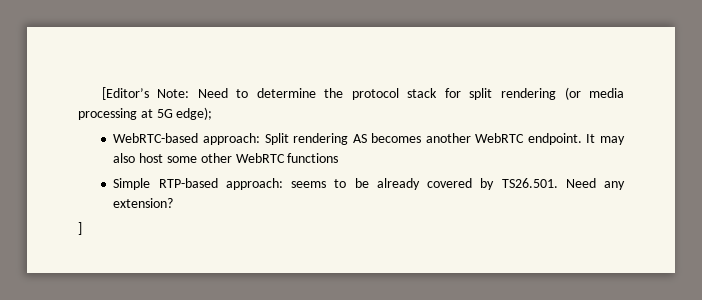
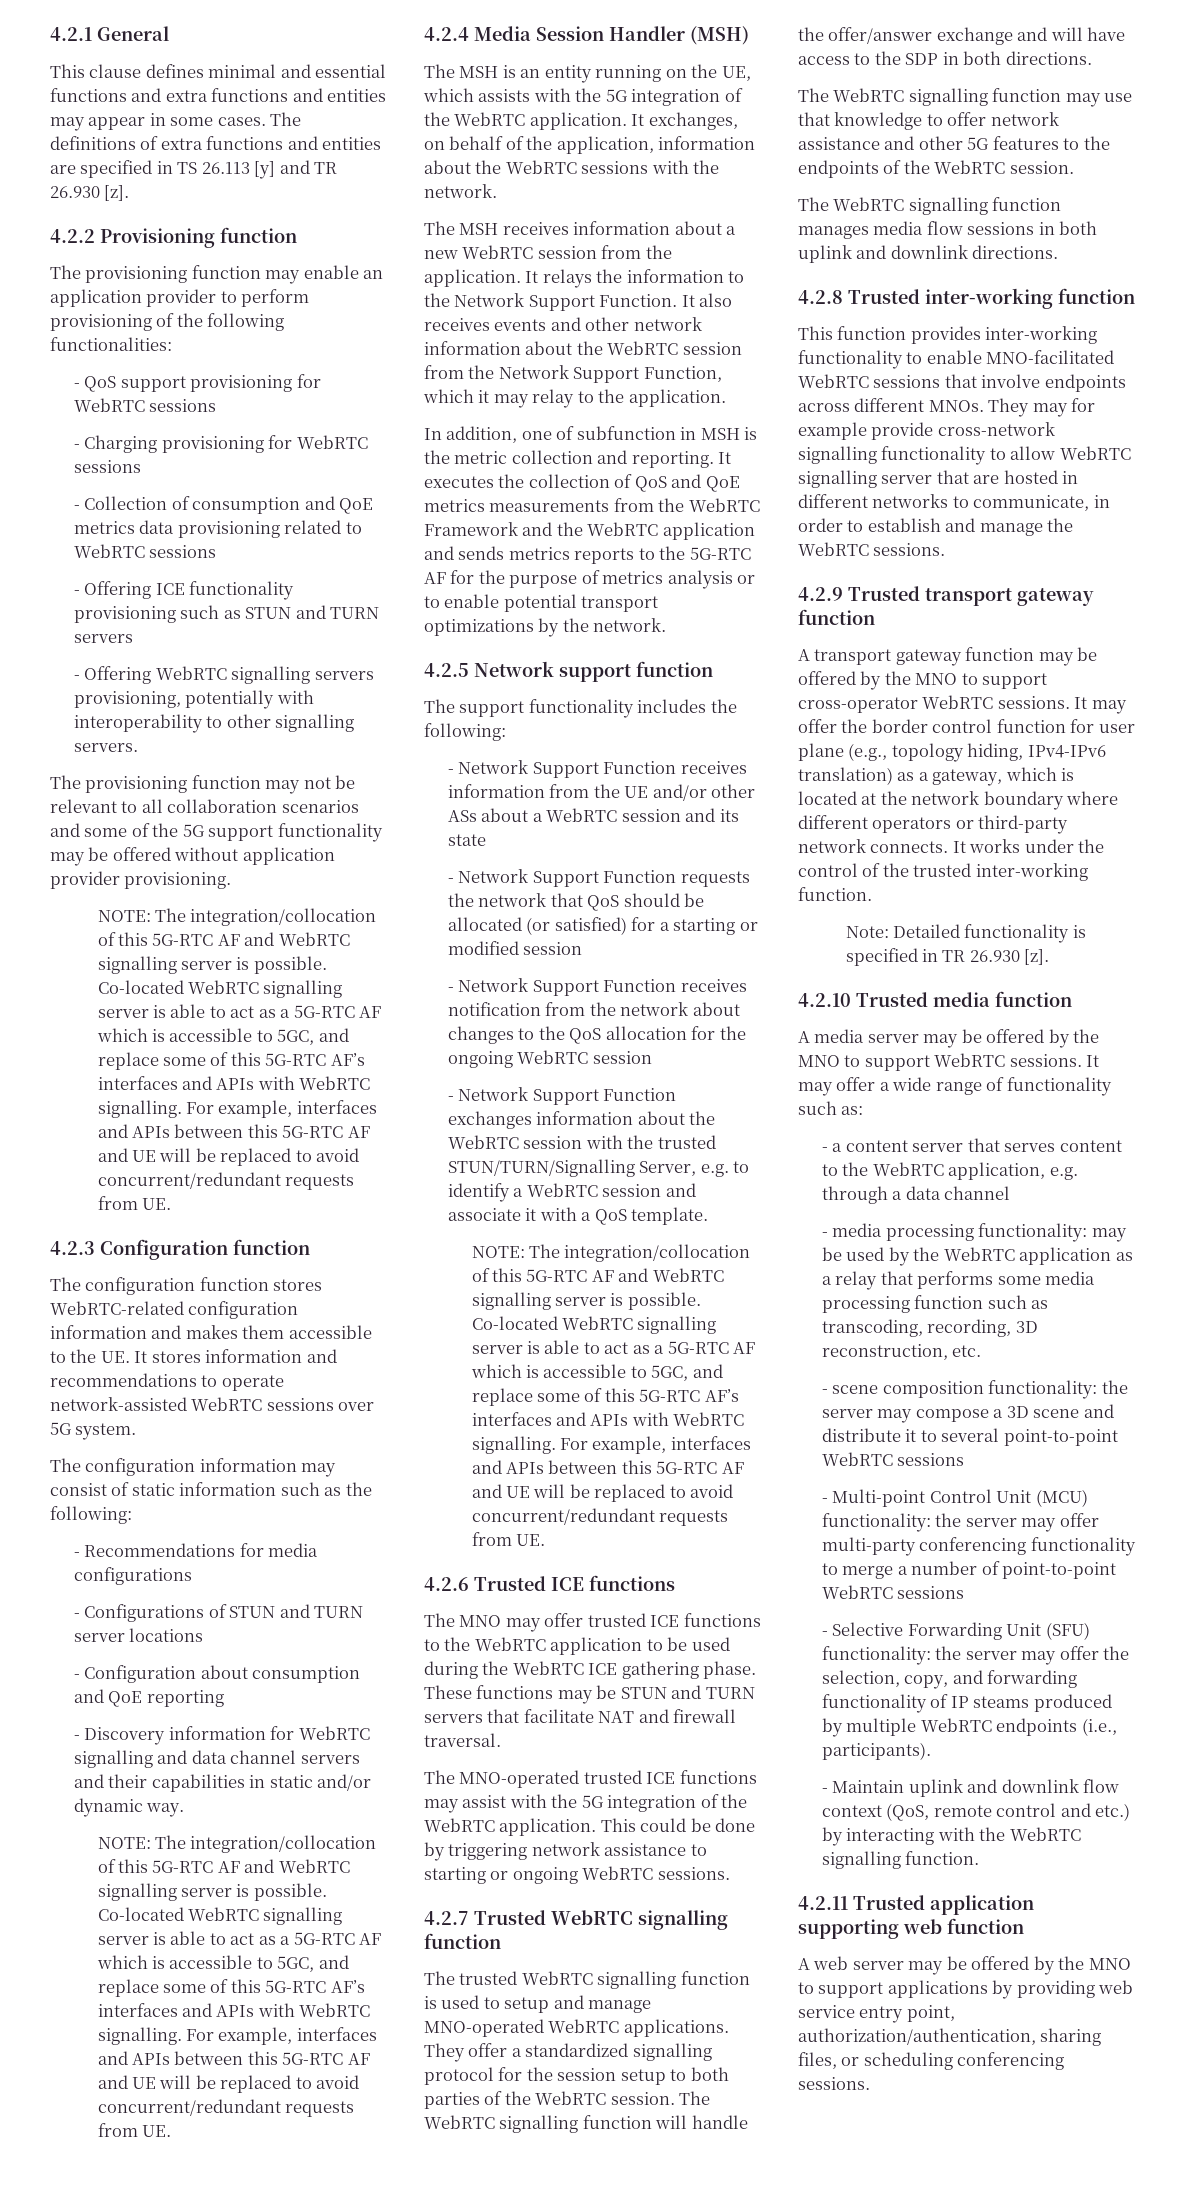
[101,87,624,100] [78,107,213,120] [113,133,626,145] [113,153,339,163] [113,178,625,190] [113,198,174,208] [78,222,82,235] [Editor’s Note: Need to determine the protocol stack for split rendering (or media processing at 5G edge); // WebRTC-based approach: Split rendering AS becomes another WebRTC endpoint. It may also host some other WebRTC functions // Simple RTP-based approach: seems to be already covered by TS26.501. Need any extension? // ] -> [50,26,169,41] [50,64,387,78] [50,88,387,102] [50,112,302,131] [50,136,382,150] [50,160,338,179] [50,185,130,201] [50,227,297,248] [50,265,384,284] [50,289,310,307] [50,313,285,331] [50,337,172,351] [73,374,321,392] [73,398,217,412] [73,435,368,453] [73,460,141,473] [73,496,374,514] [73,520,362,538] [73,544,217,558] [73,581,295,600] [73,605,380,623] [73,634,133,643] [73,666,374,684] [73,690,314,709] [73,714,355,733] [73,743,138,752] [50,775,356,794] [50,799,359,813] [50,823,383,842] [50,847,335,866] [50,871,232,889] [97,908,377,926] [97,932,350,946] [97,956,327,974] [97,980,343,998] [97,1004,382,1018] [96,1028,349,1045] [97,1052,365,1070] [97,1076,371,1090] [97,1100,377,1118] [97,1124,370,1138] [97,1148,360,1166] [97,1172,355,1190] [97,1196,172,1210] [50,1239,310,1260] [50,1277,323,1295] [50,1301,299,1319] [50,1325,372,1339] [50,1349,337,1363] [50,1373,284,1391] [50,1397,375,1411] [50,1422,137,1440] [50,1458,337,1477] [50,1482,372,1496] [50,1506,132,1524] [73,1543,319,1557] [73,1567,192,1585] [73,1604,364,1622] [73,1628,204,1642] [73,1665,361,1683] [73,1689,224,1707] [73,1726,370,1745] [73,1750,360,1768] [73,1774,372,1792] [73,1798,185,1817] [97,1835,377,1853] [97,1859,350,1873] [97,1883,327,1901] [97,1907,343,1925] [97,1931,382,1945] [96,1955,349,1972] [97,1979,365,1997] [97,2003,371,2017] [97,2027,377,2045] [97,2051,370,2065] [97,2075,360,2093] [97,2099,355,2117] [97,2123,172,2137] [424,26,749,45] [424,64,751,83] [423,88,743,106] [424,112,738,130] [424,136,756,154] [424,160,720,174] [424,184,497,198] [424,221,737,235] [424,245,672,259] [424,269,745,288] [424,293,733,311] [424,317,702,331] [424,341,742,355] [424,365,722,383] [423,389,726,408] [424,426,758,443] [424,450,732,468] [424,474,740,492] [424,498,760,512] [424,522,755,540] [424,546,751,564] [424,570,756,589] [424,594,659,612] [424,618,667,637] [424,661,713,682] [424,699,737,718] [424,723,506,741] [447,760,747,778] [447,784,756,801] [447,808,739,822] [447,834,486,846] [447,869,750,887] [447,893,705,911] [447,917,758,935] [447,941,583,955] [447,978,747,996] [447,1002,740,1016] [447,1026,746,1044] [447,1050,652,1068] [447,1087,677,1105] [447,1111,716,1129] [447,1135,716,1149] [447,1159,750,1177] [447,1183,696,1202] [447,1207,709,1225] [471,1244,751,1262] [471,1268,724,1282] [471,1292,701,1310] [471,1316,717,1334] [471,1340,756,1354] [470,1364,723,1381] [471,1388,739,1406] [471,1412,745,1426] [471,1436,751,1454] [471,1460,744,1474] [471,1484,734,1502] [471,1508,729,1526] [471,1532,546,1546] [424,1575,675,1591] [424,1613,761,1632] [424,1637,730,1655] [424,1661,757,1679] [424,1685,755,1704] [424,1709,737,1723] [424,1733,501,1747] [424,1770,757,1788] [424,1794,748,1813] [424,1818,756,1836] [424,1842,707,1861] [424,1866,730,1884] [424,1910,728,1930] [424,1933,501,1949] [424,1971,750,1989] [424,1995,652,2013] [424,2019,729,2037] [424,2043,712,2062] [424,2067,729,2085] [424,2091,711,2109] [424,2115,748,2133] [798,27,1126,45] [798,51,1092,65] [798,88,1133,107] [798,112,1059,130] [798,136,1110,150] [798,160,1074,178] [798,197,1062,215] [798,221,1098,239] [798,245,1059,263] [798,288,1135,309] [798,326,1098,344] [798,350,1115,369] [798,374,1126,392] [798,398,1096,417] [798,422,1055,440] [798,446,1131,465] [798,470,1079,488] [798,494,1110,511] [798,518,1074,536] [798,542,946,556] [798,586,1094,606] [798,609,875,625] [798,647,1098,666] [798,671,1048,690] [798,695,1127,714] [798,719,1135,733] [798,743,1106,762] [798,767,1075,786] [798,791,1119,810] [798,815,1069,834] [798,839,1105,853] [798,863,1088,881] [798,887,872,901] [845,924,1086,943] [845,948,1050,966] [798,991,1072,1007] [798,1029,1100,1048] [798,1053,1100,1071] [798,1077,1112,1096] [798,1101,864,1115] [821,1138,1122,1152] [821,1162,1078,1180] [821,1186,1011,1204] [821,1223,1127,1242] [821,1247,1133,1266] [821,1271,1096,1290] [821,1295,1049,1313] [821,1319,1038,1337] [821,1344,982,1360] [821,1380,1128,1399] [821,1404,1114,1423] [821,1428,1118,1446] [821,1452,965,1466] [821,1489,1088,1507] [821,1513,1099,1532] [821,1537,1136,1556] [821,1561,1117,1579] [821,1585,965,1599] [821,1622,1090,1640] [821,1646,1130,1665] [821,1670,1078,1689] [821,1694,1112,1713] [821,1718,1117,1737] [821,1742,931,1760] [821,1779,1120,1797] [821,1803,1131,1821] [821,1827,1081,1846] [821,1851,980,1869] [798,1895,1034,1915] [798,1918,1024,1939] [798,1956,1131,1975] [798,1980,1134,1999] [798,2005,955,2023] [798,2028,1102,2046] [798,2052,1065,2070] [798,2077,870,2090] 4.2.1 General // This clause defines minimal and essential functions and extra functions and entities may appear in some cases. The definitions of extra functions and entities are specified in TS 26.113 [y] and TR 26.930 [z]. // 4.2.2 Provisioning function // The provisioning function may enable an application provider to perform provisioning of the following functionalities: // - QoS support provisioning for WebRTC sessions // - Charging provisioning for WebRTC sessions // - Collection of consumption and QoE metrics data provisioning related to WebRTC sessions // - Offering ICE functionality provisioning such as STUN and TURN servers // - Offering WebRTC signalling servers provisioning, potentially with interoperability to other signalling servers. // The provisioning function may not be relevant to all collaboration scenarios and some of the 5G support functionality may be offered without application provider provisioning. // NOTE: The integration/collocation of this 5G-RTC AF and WebRTC signalling server is possible. Co-located WebRTC signalling server is able to act as a 5G-RTC AF which is accessible to 5GC, and replace some of this 5G-RTC AF’s interfaces and APIs with WebRTC signalling. For example, interfaces and APIs between this 5G-RTC AF and UE will be replaced to avoid concurrent/redundant requests from UE. // 4.2.3 Configuration function // The configuration function stores WebRTC-related configuration information and makes them accessible to the UE. It stores information and recommendations to operate network-assisted WebRTC sessions over 5G system. // The configuration information may consist of static information such as the following: // - Recommendations for media configurations // - Configurations of STUN and TURN server locations // - Configuration about consumption and QoE reporting // - Discovery information for WebRTC signalling and data channel servers and their capabilities in static and/or dynamic way. // NOTE: The integration/collocation of this 5G-RTC AF and WebRTC signalling server is possible. Co-located WebRTC signalling server is able to act as a 5G-RTC AF which is accessible to 5GC, and replace some of this 5G-RTC AF’s interfaces and APIs with WebRTC signalling. For example, interfaces and APIs between this 5G-RTC AF and UE will be replaced to avoid concurrent/redundant requests from UE. // 4.2.4 Media Session Handler (MSH) // The MSH is an entity running on the UE, which assists with the 5G integration of the WebRTC application. It exchanges, on behalf of the application, information about the WebRTC sessions with the network. // The MSH receives information about a new WebRTC session from the application. It relays the information to the Network Support Function. It also receives events and other network information about the WebRTC session from the Network Support Function, which it may relay to the application. // In addition, one of subfunction in MSH is the metric collection and reporting. It executes the collection of QoS and QoE metrics measurements from the WebRTC Framework and the WebRTC application and sends metrics reports to the 5G-RTC AF for the purpose of metrics analysis or to enable potential transport optimizations by the network. // 4.2.5 Network support function // The support functionality includes the following: // - Network Support Function receives information from the UE and/or other ASs about a WebRTC session and its state // - Network Support Function requests the network that QoS should be allocated (or satisfied) for a starting or modified session // - Network Support Function receives notification from the network about changes to the QoS allocation for the ongoing WebRTC session // - Network Support Function exchanges information about the WebRTC session with the trusted STUN/TURN/Signalling Server, e.g. to identify a WebRTC session and associate it with a QoS template. // NOTE: The integration/collocation of this 5G-RTC AF and WebRTC signalling server is possible. Co-located WebRTC signalling server is able to act as a 5G-RTC AF which is accessible to 5GC, and replace some of this 5G-RTC AF’s interfaces and APIs with WebRTC signalling. For example, interfaces and APIs between this 5G-RTC AF and UE will be replaced to avoid concurrent/redundant requests from UE. // 4.2.6 Trusted ICE functions // The MNO may offer trusted ICE functions to the WebRTC application to be used during the WebRTC ICE gathering phase. These functions may be STUN and TURN servers that facilitate NAT and firewall traversal. // The MNO-operated trusted ICE functions may assist with the 5G integration of the WebRTC application. This could be done by triggering network assistance to starting or ongoing WebRTC sessions. // 4.2.7 Trusted WebRTC signalling function // The trusted WebRTC signalling function is used to setup and manage MNO-operated WebRTC applications. They offer a standardized signalling protocol for the session setup to both parties of the WebRTC session. The WebRTC signalling function will handle the offer/answer exchange and will have access to the SDP in both directions. // The WebRTC signalling function may use that knowledge to offer network assistance and other 5G features to the endpoints of the WebRTC session. // The WebRTC signalling function manages media flow sessions in both uplink and downlink directions. // 4.2.8 Trusted inter-working function // This function provides inter-working functionality to enable MNO-facilitated WebRTC sessions that involve endpoints across different MNOs. They may for example provide cross-network signalling functionality to allow WebRTC signalling server that are hosted in different networks to communicate, in order to establish and manage the WebRTC sessions. // 4.2.9 Trusted transport gateway function // A transport gateway function may be offered by the MNO to support cross-operator WebRTC sessions. It may offer the border control function for user plane (e.g., topology hiding, IPv4-IPv6 translation) as a gateway, which is located at the network boundary where different operators or third-party network connects. It works under the control of the trusted inter-working function. // Note: Detailed functionality is specified in TR 26.930 [z]. // 4.2.10 Trusted media function // A media server may be offered by the MNO to support WebRTC sessions. It may offer a wide range of functionality such as: // - a content server that serves content to the WebRTC application, e.g. through a data channel // - media processing functionality: may be used by the WebRTC application as a relay that performs some media processing function such as transcoding, recording, 3D reconstruction, etc. // - scene composition functionality: the server may compose a 3D scene and distribute it to several point-to-point WebRTC sessions // - Multi-point Control Unit (MCU) functionality: the server may offer multi-party conferencing functionality to merge a number of point-to-point WebRTC sessions // - Selective Forwarding Unit (SFU) functionality: the server may offer the selection, copy, and forwarding functionality of IP steams produced by multiple WebRTC endpoints (i.e., participants). // - Maintain uplink and downlink flow context (QoS, remote control and etc.) by interacting with the WebRTC signalling function. // 4.2.11 Trusted application supporting web function // A web server may be offered by the MNO to support applications by providing web service entry point, authorization/authentication, sharing files, or scheduling conferencing sessions.

